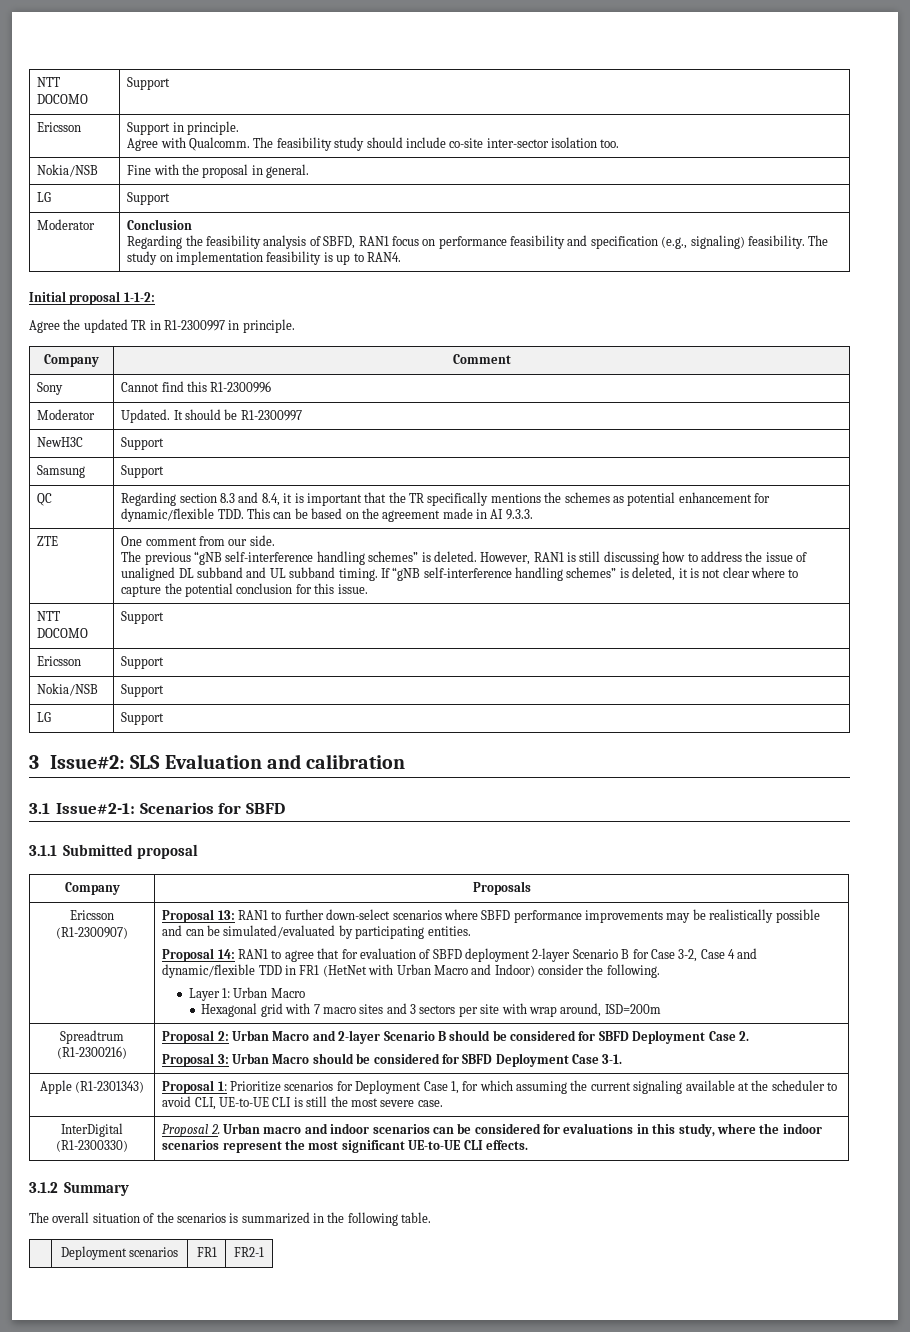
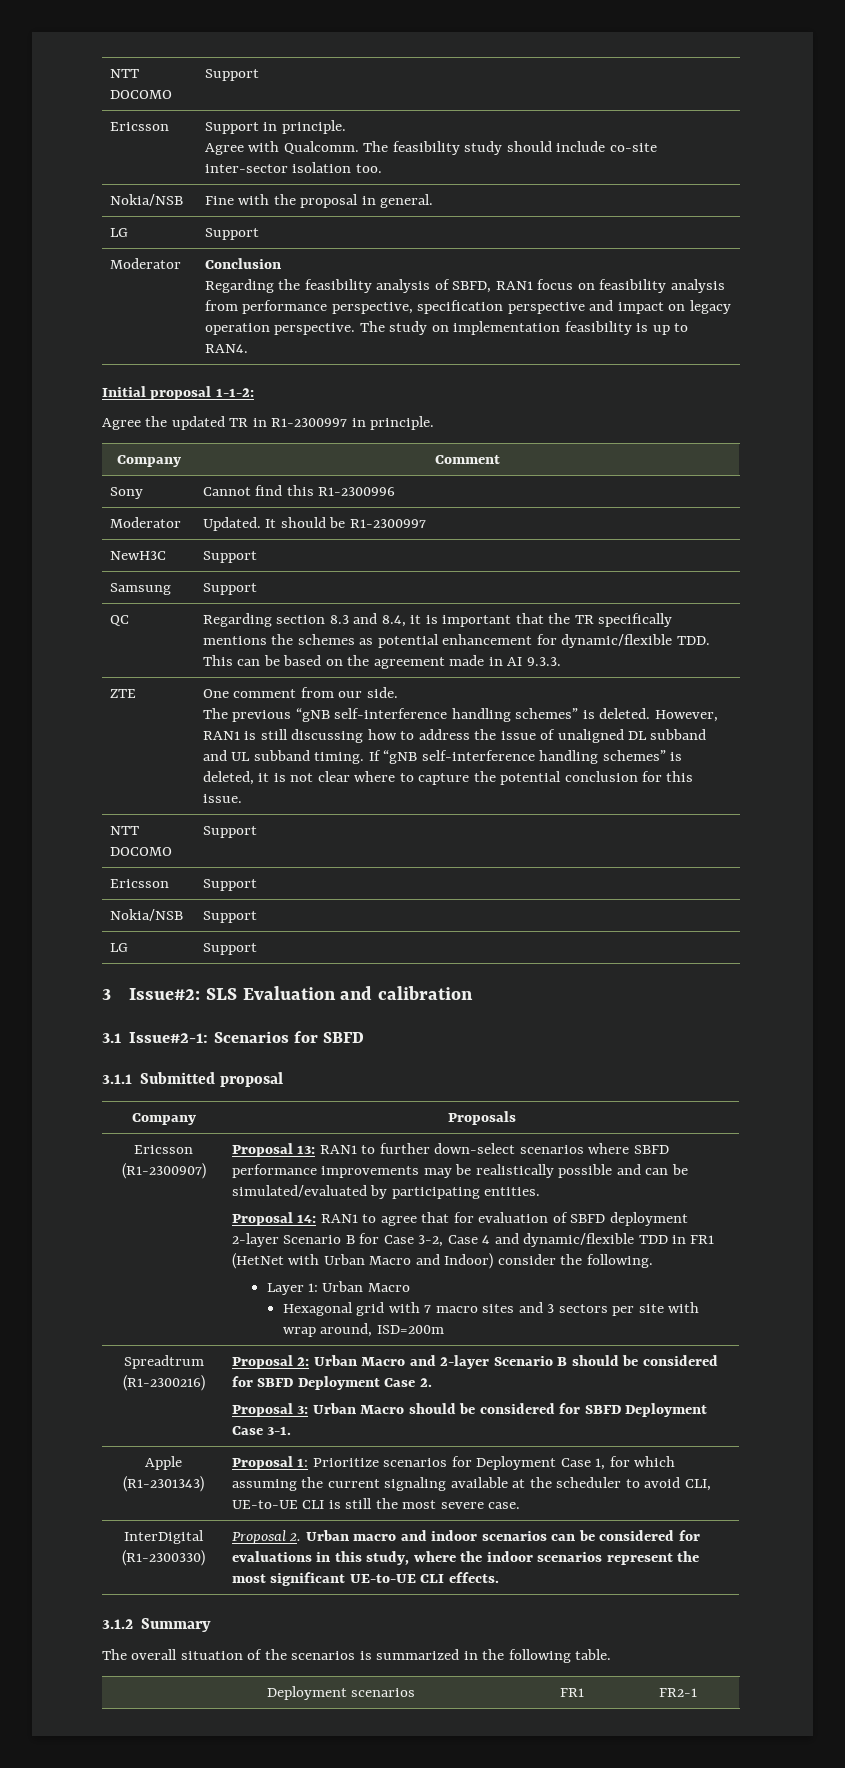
[438,235,805,249] performance feasibility and specification (e.g., signaling) feasibility. -> [599,279,725,293] [204,300,731,314] [204,323,356,335] feasibility analysis from performance perspective, specification perspective and impact on legacy operation perspective.

